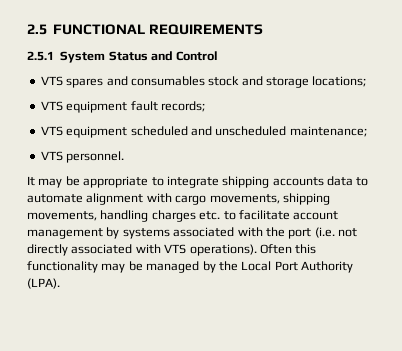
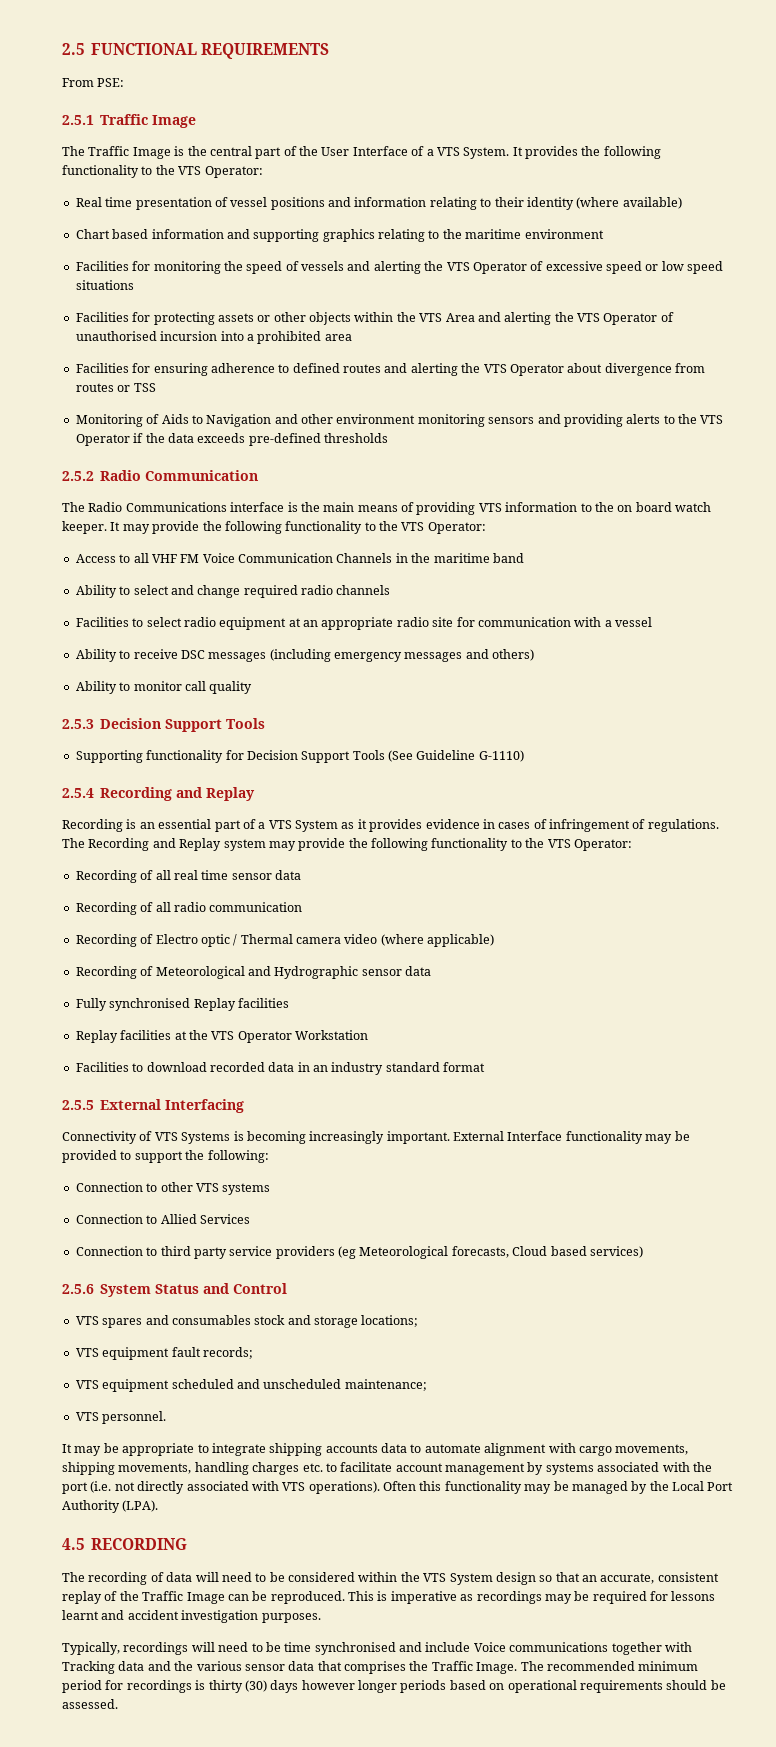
[27,51,54,61] 2.5.1 -> [62,78,125,87] [62,114,197,128] [62,146,661,159] [62,165,263,178] [75,197,682,210] [75,229,604,242] [75,261,724,274] [75,280,134,290] [75,312,674,325] [75,331,352,344] [75,363,705,376] [75,383,156,392] [75,414,724,427] [75,433,388,446] [62,470,259,481] [62,502,711,515] [62,521,486,534] [75,553,524,563] [75,585,391,598] [75,617,652,630] [75,649,535,662] [75,681,253,694] [62,718,266,732] [75,750,524,763] [62,787,256,801] [62,819,719,832] [62,838,632,851] [75,870,301,883] [75,902,303,915] [75,934,495,947] [75,966,431,979] [75,998,289,1011] [75,1030,368,1043] [75,1062,486,1075] [62,1099,245,1113] [62,1131,690,1144] [62,1150,269,1163] [75,1182,271,1195] [75,1214,250,1224] [75,1246,643,1259] [62,1284,94,1294] From PSE: // 2.5.1 Traffic Image // The Traffic Image is the central part of the User Interface of a VTS System. It provides the following functionality to the VTS Operator: // Real time presentation of vessel positions and information relating to their identity (where available) // Chart based information and supporting graphics relating to the maritime environment // Facilities for monitoring the speed of vessels and alerting the VTS Operator of excessive speed or low speed situations // Facilities for protecting assets or other objects within the VTS Area and alerting the VTS Operator of unauthorised incursion into a prohibited area // Facilities for ensuring adherence to defined routes and alerting the VTS Operator about divergence from routes or TSS // Monitoring of Aids to Navigation and other environment monitoring sensors and providing alerts to the VTS Operator if the data exceeds pre-defined thresholds // 2.5.2 Radio Communication // The Radio Communications interface is the main means of providing VTS information to the on board watch keeper. It may provide the following functionality to the VTS Operator: // Access to all VHF FM Voice Communication Channels in the maritime band // Ability to select and change required radio channels // Facilities to select radio equipment at an appropriate radio site for communication with a vessel // Ability to receive DSC messages (including emergency messages and others) // Ability to monitor call quality // 2.5.3 Decision Support Tools // Supporting functionality for Decision Support Tools (See Guideline G-1110) // 2.5.4 Recording and Replay // Recording is an essential part of a VTS System as it provides evidence in cases of infringement of regulations. The Recording and Replay system may provide the following functionality to the VTS Operator: // Recording of all real time sensor data // Recording of all radio communication // Recording of Electro optic / Thermal camera video (where applicable) // Recording of Meteorological and Hydrographic sensor data // Fully synchronised Replay facilities // Replay facilities at the VTS Operator Workstation // Facilities to download recorded data in an industry standard format // 2.5.5 External Interfacing // Connectivity of VTS Systems is becoming increasingly important. External Interface functionality may be provided to support the following: // Connection to other VTS systems // Connection to Allied Services // Connection to third party service providers (eg Meteorological forecasts, Cloud based services) // 2.5.6
(60, 283) none -> [62,1538,188,1550] [62,1572,719,1585] [62,1591,716,1604] [62,1610,321,1623] [62,1642,692,1655] [62,1661,699,1674] [62,1680,726,1693] [62,1699,118,1709] // 4.5 RECORDING // The recording of data will need to be considered within the VTS System design so that an accurate, consistent replay of the Traffic Image can be reproduced. This is imperative as recordings may be required for lessons learnt and accident investigation purposes. // Typically, recordings will need to be time synchronised and include Voice communications together with Tracking data and the various sensor data that comprises the Traffic Image. The recommended minimum period for recordings is thirty (30) days however longer periods based on operational requirements should be assessed.

